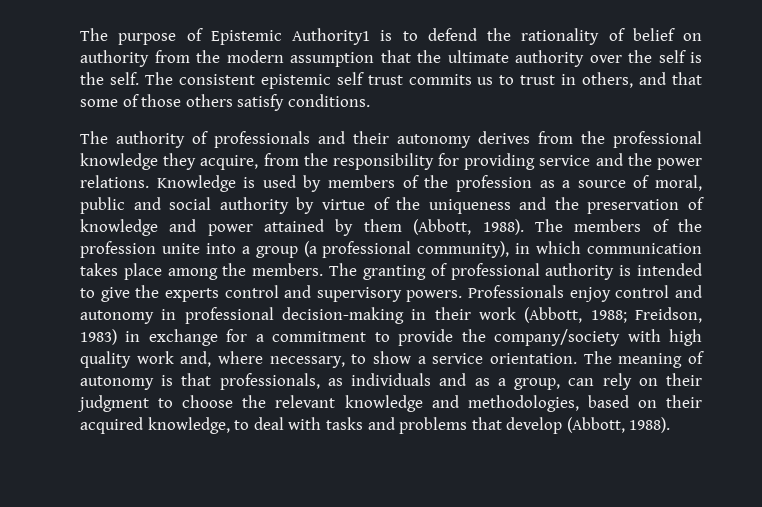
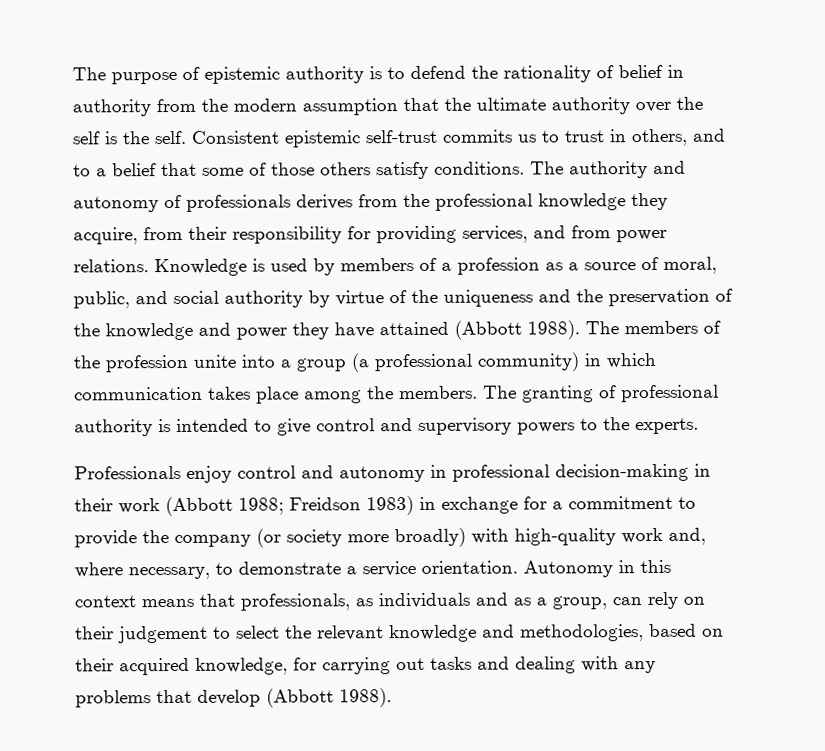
[210,28,370,45] Epistemic Authority1 -> [204,66,364,84] epistemic authority
[683,33,702,41] on -> [667,64,684,78] in
[144,72,403,89] The consistent epistemic self trust -> [191,129,438,148] Consistent epistemic self-trust
(667, 78) none -> [73,163,157,177] to a belief
(370, 100) // -> (525, 168) none
[192,131,471,148] of professionals and their autonomy -> [653,160,686,174] [73,194,291,213] and autonomy of professionals
[303,153,328,166] the -> [188,226,227,240] their
[539,153,652,166] service and the -> [462,225,611,243] services, and from
[424,175,449,188] the -> [441,262,452,271] a
[80,197,125,214] public -> [73,291,130,309] public,
(704, 203) none -> [73,323,100,337] the
[264,219,472,236] attained by them (Abbott, -> [292,320,522,340] they have attained (Abbott
[417,241,510,258] community), -> [477,352,579,372] community)
[135,285,219,302] the experts -> (311, 427) none
[406,290,463,302] powers. -> [517,417,699,435] powers to the experts. //
[524,307,702,323] (Abbott, 1988; Freidson, -> [165,496,361,517] (Abbott 1988; Freidson
[494,329,702,346] [80,351,131,368] company/society with high quality -> [174,527,616,548] company (or society more broadly) with high-quality
[373,351,411,364] show -> [238,561,341,575] demonstrate
[583,351,704,368] [80,375,174,390] The meaning of autonomy is -> [523,559,671,578] [74,595,194,608] Autonomy in this context means
[77,395,234,412] judgment to choose -> [118,625,280,644] judgement to select
[234,417,395,430] to deal with tasks and -> [293,656,656,675] for carrying out tasks and dealing with any
[566,417,625,433] (Abbott, -> [266,688,334,708] (Abbott

